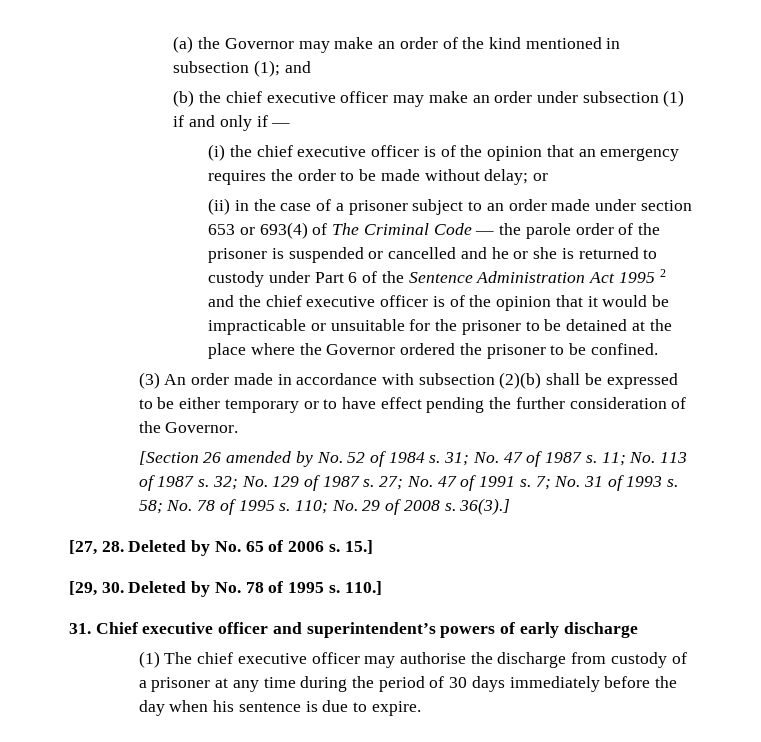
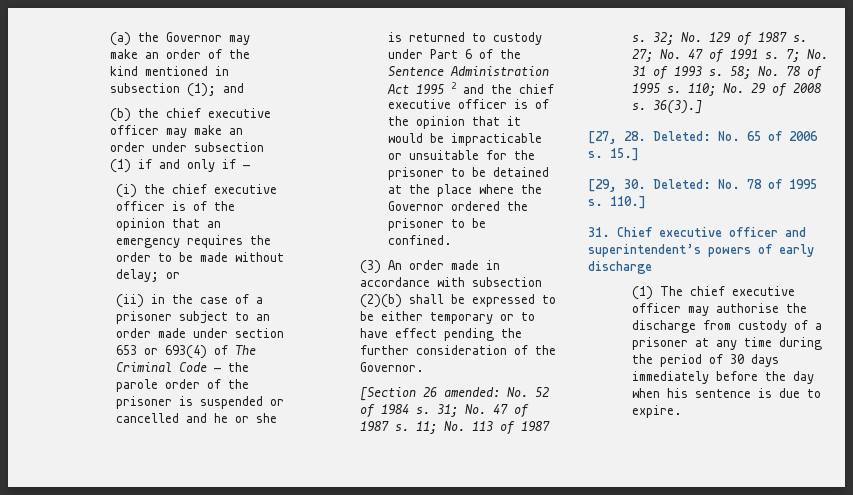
[226,451,313,467] amended by -> [443,387,500,397] amended:
[128,540,211,556] Deleted by -> [653,131,711,141] Deleted:
[128,581,211,597] Deleted by -> [653,179,711,189] Deleted:

